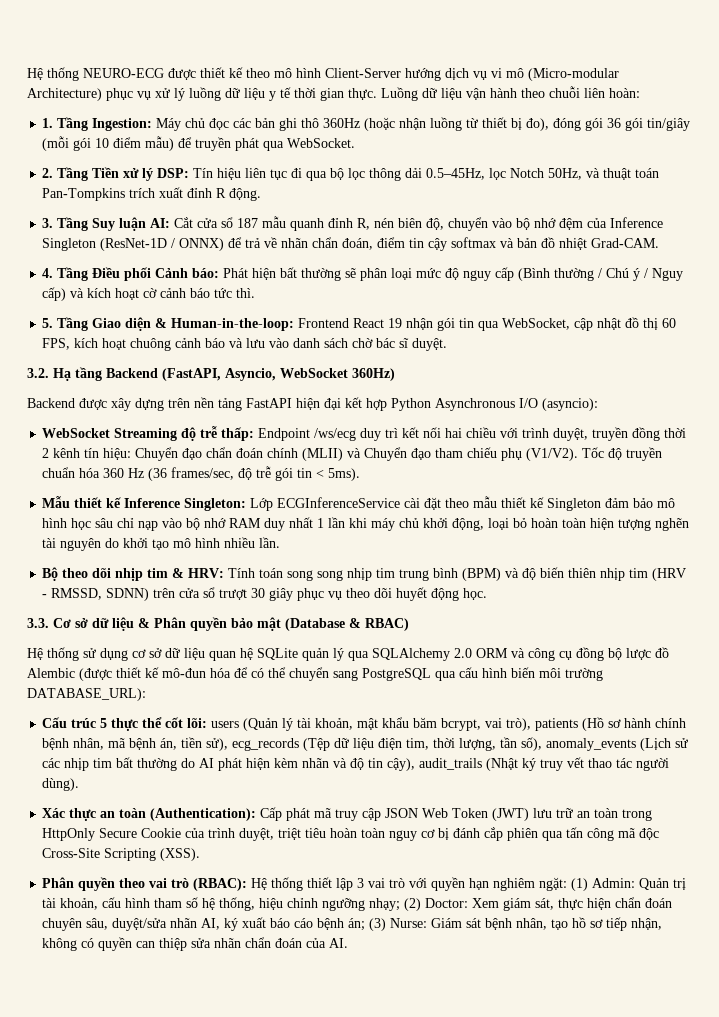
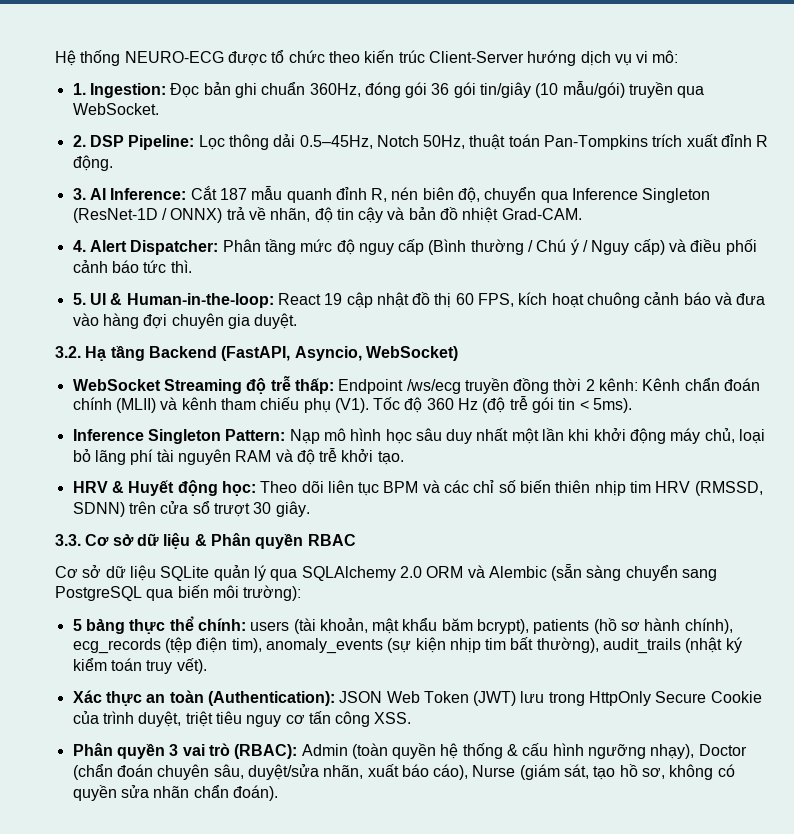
[200,67,321,78] thiết kế theo mô hình -> [271,50,425,63] tổ chức theo kiến trúc
[506,68,619,81] [27,86,640,101] [42,117,550,131] mô (Micro-modular Architecture) phục vụ xử lý luồng dữ liệu y tế thời gian thực. Luồng dữ liệu vận hành theo chuỗi liên hoàn: // 1. Tầng Ingestion: Máy chủ đọc các bản ghi thô 360Hz (hoặc nhận luồng từ thiết bị đo), -> [652,50,679,63] [72,82,361,98] mô: // 1. Ingestion: Đọc bản ghi chuẩn 360Hz,
[42,136,356,151] [42,167,366,181] (mỗi gói 10 điểm mẫu) để truyền phát qua WebSocket. // 2. Tầng Tiền xử lý DSP: Tín hiệu liên tục đi qua bộ lọc -> [535,81,705,98] [72,103,159,115] [72,135,225,150] (10 mẫu/gói) truyền qua WebSocket. // 2. DSP Pipeline: Lọc
[489,168,507,180] lọc -> (373, 142) none
[586,168,601,178] và -> (466, 142) none
[57,217,234,231] Tầng Suy luận AI: Cắt cửa sổ -> [89,186,217,200] AI Inference: Cắt
[492,218,608,230] vào bộ nhớ đệm của -> [540,191,568,203] qua
[228,237,243,248] để -> (223, 215) none
[281,237,406,250] nhãn chẩn đoán, điểm -> [270,207,333,223] nhãn, độ
[451,237,497,248] softmax -> (384, 215) none
[57,267,413,281] Tầng Điều phối Cảnh báo: Phát hiện bất thường sẽ phân loại -> [89,239,296,255] Alert Dispatcher: Phân tầng
[87,288,158,300] kích hoạt cờ -> [690,239,757,255] điều phối
[57,317,152,331] Tầng Giao diện -> [89,293,106,305] UI
[298,318,350,328] Frontend -> (274, 300) none
[406,318,571,331] nhận gói tin qua WebSocket, -> (343, 299) none
[246,338,410,348] lưu vào danh sách chờ bác sĩ -> [736,293,766,305] [72,313,250,329] đưa vào hàng đợi chuyên gia
[280,368,395,381] [27,397,598,411] WebSocket 360Hz) // Backend được xây dựng trên nền tảng FastAPI hiện đại kết hợp Python Asynchronous I/O (asyncio): -> [365,346,458,361] WebSocket)
[360,427,687,441] [42,447,203,461] duy trì kết nối hai chiều với trình duyệt, truyền đồng thời 2 kênh tín hiệu: Chuyển đạo -> [464,378,681,394] truyền đồng thời 2 kênh: Kênh
[364,447,432,461] Chuyển đạo -> [181,397,217,410] kênh
[526,448,579,461] (V1/V2). -> [334,398,369,413] (V1).
[626,447,663,461] [42,467,253,481] truyền chuẩn hóa 360 Hz (36 frames/sec, độ -> [426,397,506,413] 360 Hz (độ
[42,496,676,511] [42,518,262,531] Mẫu thiết kế Inference Singleton: Lớp ECGInferenceService cài đặt theo mẫu thiết kế Singleton đảm bảo mô hình học sâu chỉ nạp vào bộ nhớ RAM -> [72,428,442,444] Inference Singleton Pattern: Nạp mô hình học sâu
[317,518,325,528] 1 -> [511,428,539,444] một
[371,518,690,531] [42,537,281,551] [42,567,537,581] máy chủ khởi động, loại bỏ hoàn toàn hiện tượng nghẽn tài nguyên do khởi tạo mô hình nhiều lần. // Bộ theo dõi nhịp tim & HRV: Tính toán song song nhịp tim trung bình (BPM) và độ -> [593,428,766,444] [72,448,404,465] [72,480,516,496] khởi động máy chủ, loại bỏ lãng phí tài nguyên RAM và độ trễ khởi tạo. // HRV & Huyết động học: Theo dõi liên tục BPM và các chỉ số
[652,568,687,581] [42,588,103,600] (HRV - RMSSD, -> [655,481,763,496] HRV (RMSSD,
[269,587,488,601] giây phục vụ theo dõi huyết động học. -> [275,501,310,517] giây.
[231,617,409,631] [27,647,253,661] bảo mật (Database & RBAC) // Hệ thống sử dụng cơ sở dữ liệu quan hệ -> [307,534,356,546] [55,565,156,581] RBAC // Cơ sở dữ liệu
[528,647,669,661] [27,667,603,681] [27,688,146,701] [42,717,687,731] [42,737,689,751] [42,757,670,771] [42,778,80,791] công cụ đồng bộ lược đồ Alembic (được thiết kế mô-đun hóa để có thể chuyển sang PostgreSQL qua cấu hình biến môi trường DATABASE_URL): // Cấu trúc 5 thực thể cốt lõi: users (Quản lý tài khoản, mật khẩu băm bcrypt, vai trò), patients (Hồ sơ hành chính bệnh nhân, mã bệnh án, tiền sử), ecg_records (Tệp dữ liệu điện tim, thời lượng, tần số), anomaly_events (Lịch sử các nhịp tim bất thường do AI phát hiện kèm nhãn và độ tin cậy), audit_trails (Nhật ký truy vết thao tác người dùng). -> [488,564,718,581] [55,585,302,601] [72,616,733,634] [72,637,742,654] [72,658,207,674] Alembic (sẵn sàng chuyển sang PostgreSQL qua biến môi trường): // 5 bảng thực thể chính: users (tài khoản, mật khẩu băm bcrypt), patients (hồ sơ hành chính), ecg_records (tệp điện tim), anomaly_events (sự kiện nhịp tim bất thường), audit_trails (nhật ký kiểm toán truy vết).
[260,807,382,821] Cấp phát mã truy cập -> (335, 698) none
[556,808,619,818] trữ an toàn -> (545, 697) none
[330,827,660,841] [42,848,201,861] [42,877,146,891] hoàn toàn nguy cơ bị đánh cắp phiên qua tấn công mã độc Cross-Site Scripting (XSS). // Phân quyền theo -> [246,711,412,727] [72,743,179,759] nguy cơ tấn công XSS. // Phân quyền 3
[251,877,687,891] [42,897,673,911] [42,917,663,931] Hệ thống thiết lập 3 vai trò với quyền hạn nghiêm ngặt: (1) Admin: Quản trị tài khoản, cấu hình tham số hệ thống, hiệu chỉnh ngưỡng nhạy; (2) Doctor: Xem giám sát, thực hiện chẩn đoán chuyên sâu, duyệt/sửa nhãn AI, ký xuất báo cáo bệnh án; (3) Nurse: Giám sát bệnh nhân, tạo hồ sơ tiếp nhận, -> [301,743,747,759] [72,764,666,780] Admin (toàn quyền hệ thống & cấu hình ngưỡng nhạy), Doctor (chẩn đoán chuyên sâu, duyệt/sửa nhãn, xuất báo cáo), Nurse (giám sát, tạo hồ sơ,
[136,938,188,951] can thiệp -> (117, 793) none
[275,938,349,948] đoán của AI. -> [232,785,278,801] đoán).

